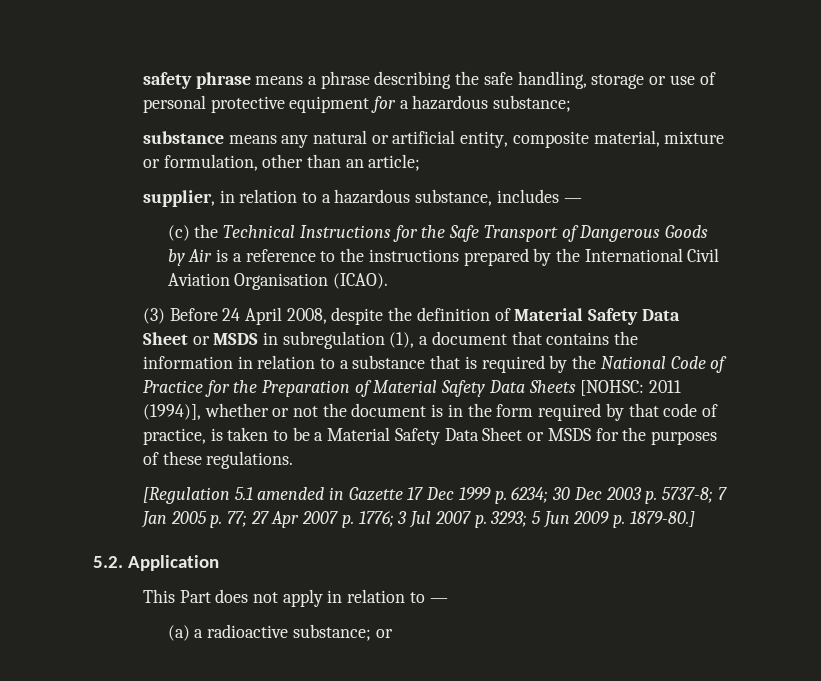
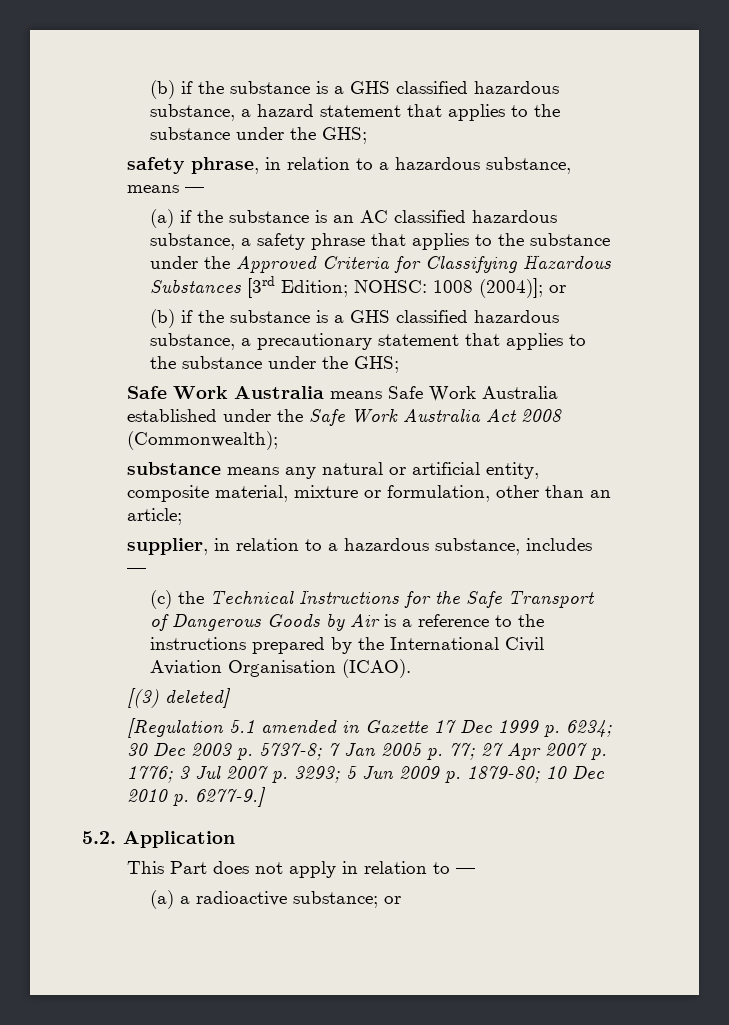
[142,71,716,89] [142,95,572,113] safety phrase means a phrase describing the safe handling, storage or use of personal protective equipment for a hazardous substance; -> [150,80,560,99] [150,104,561,121] [150,127,368,144] [127,157,572,174] [127,185,205,193] [150,209,558,228] [150,233,611,250] [150,255,612,273] [150,276,567,298] [150,309,560,328] [150,333,587,350] [150,356,400,373] [127,386,559,402] [127,408,563,426] [127,431,279,450] (b) if the substance is a GHS classified hazardous substance, a hazard statement that applies to the substance under the GHS; // safety phrase, in relation to a hazardous substance, means — // (a) if the substance is an AC classified hazardous substance, a safety phrase that applies to the substance under the Approved Criteria for Classifying Hazardous Substances [3rd Edition; NOHSC: 1008 (2004)]; or // (b) if the substance is a GHS classified hazardous substance, a precautionary statement that applies to the substance under the GHS; // Safe Work Australia means Safe Work Australia established under the Safe Work Australia Act 2008 (Commonwealth);
[142,307,680,325] [142,331,639,349] [142,355,728,373] [142,380,682,397] [142,403,718,421] [142,427,717,445] [142,451,294,469] (3) Before 24 April 2008, despite the definition of Material Safety Data Sheet or MSDS in subregulation (1), a document that contains the information in relation to a substance that is required by the National Code of Practice for the Preparation of Material Safety Data Sheets [NOHSC: 2011 (1994)], whether or not the document is in the form required by that code of practice, is taken to be a Material Safety Data Sheet or MSDS for the purposes of these regulations. -> [127,688,232,708] [(3) deleted]
[629,511,695,527] 1879-80.] -> [467,766,605,783] [127,787,267,807] 1879-80; 10 Dec 2010 p. 6277-9.]

